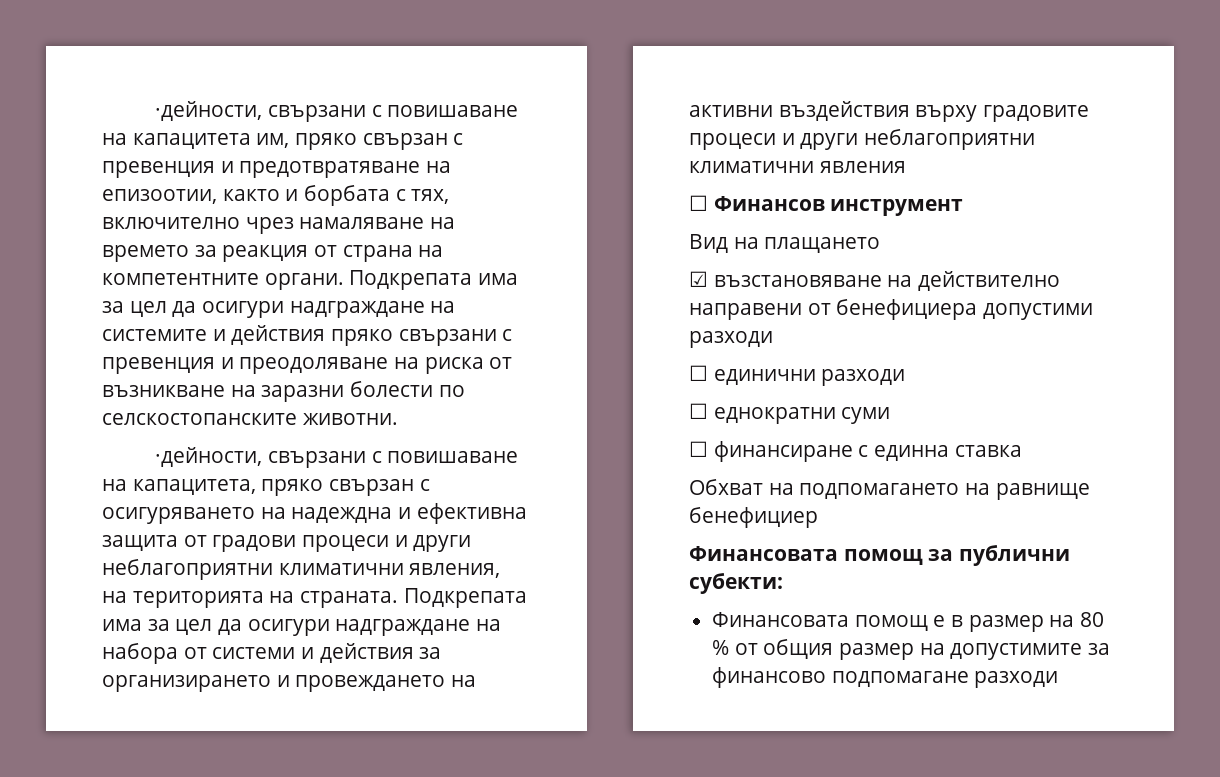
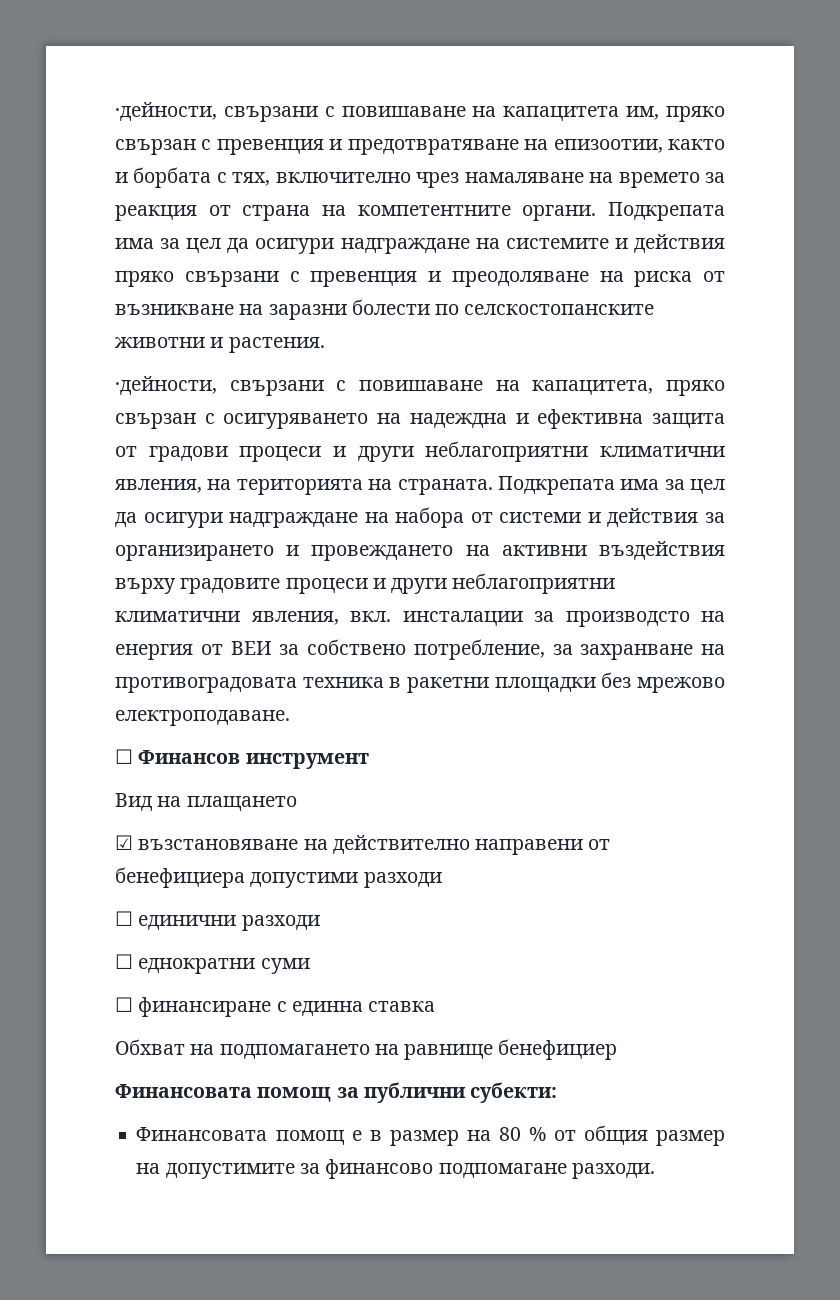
[302,413,398,425] животни. -> [115,337,325,353] животни и растения.
[819,161,906,173] явления -> [251,611,725,627] [115,639,725,660] [115,672,725,693] [115,710,290,726] явления, вкл. инсталации за производсто на енергия от ВЕИ за собствено потребление, за захранване на противоградовата техника в ракетни площадки без мрежово електроподаване.
[974,671,1059,688] разходи -> [571,1163,655,1179] разходи.

